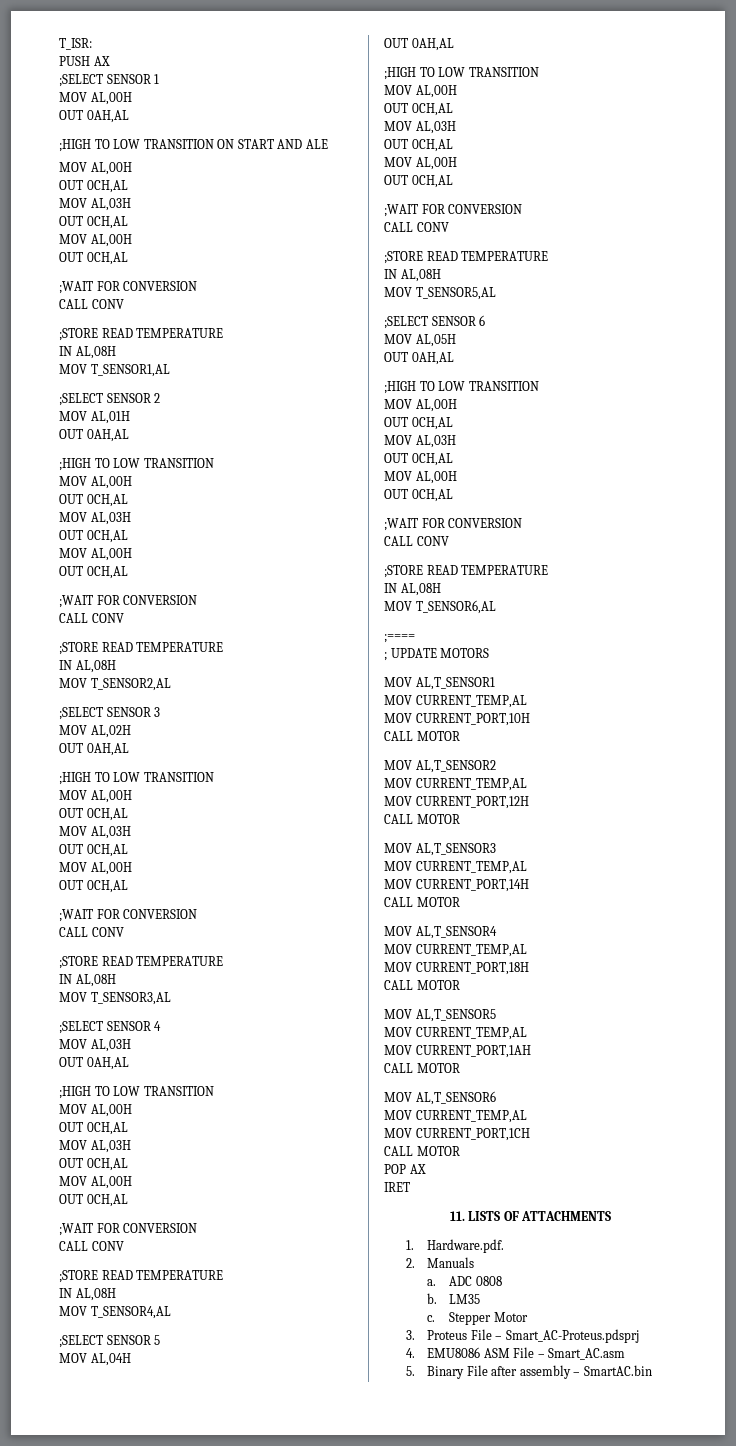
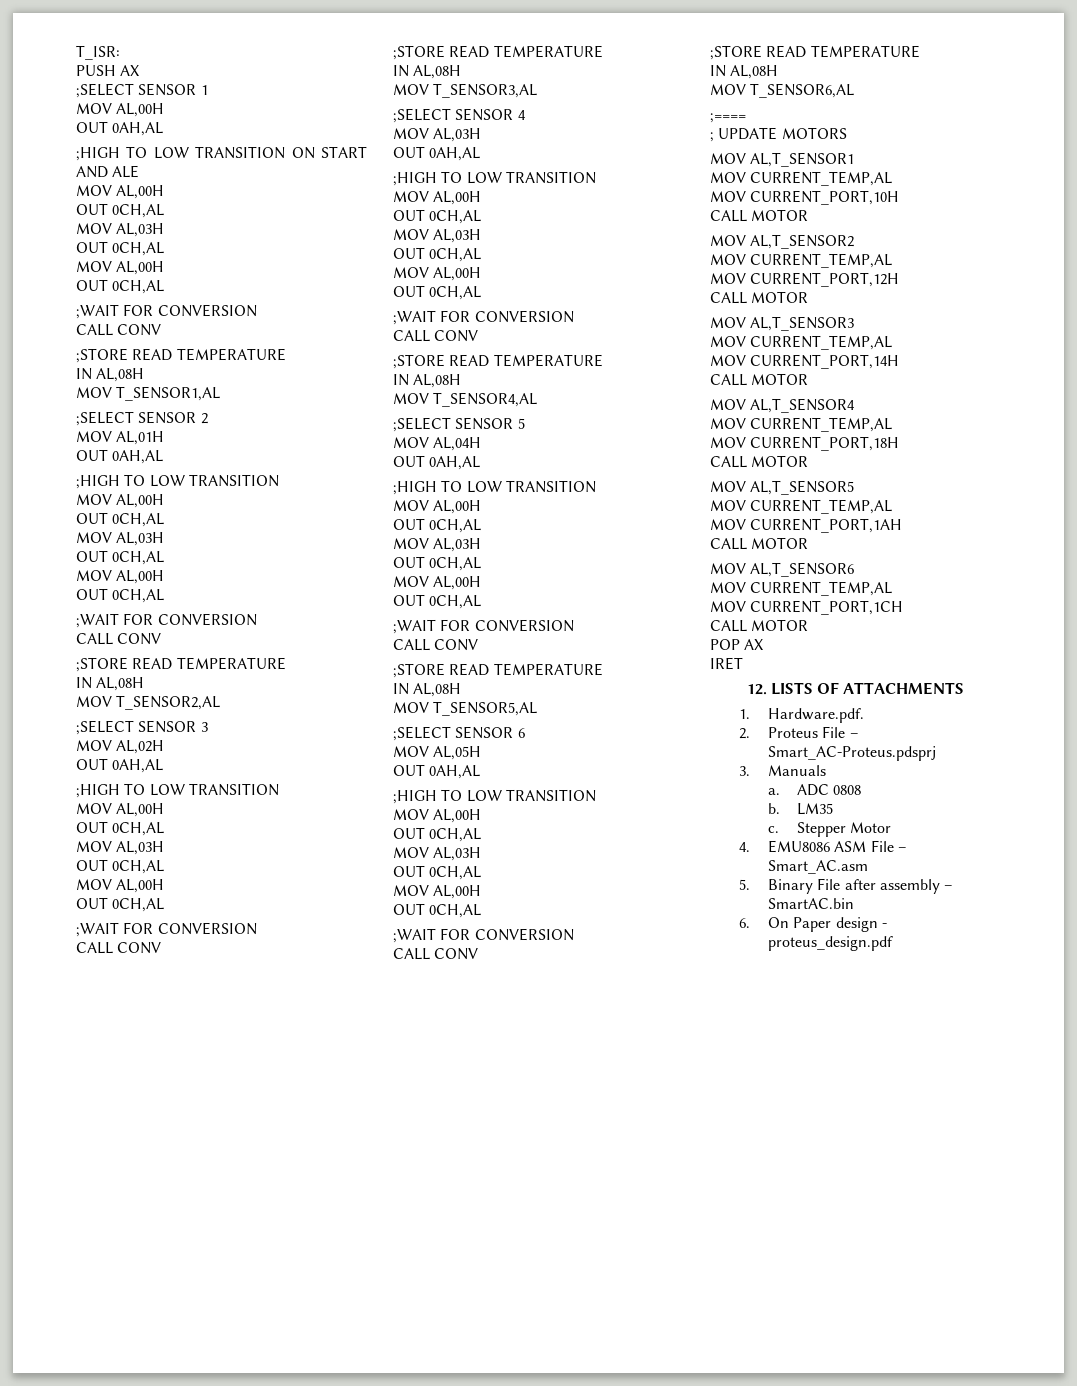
[449,1211,465,1221] 11. -> [746,684,767,695] 12.
(415, 1263) none -> [767,726,859,738] [767,746,936,761] [738,766,750,776] Proteus File – Smart_AC-Proteus.pdsprj // 3.
[405,1329,639,1343] // 3. Proteus File – Smart_AC-Proteus.pdsprj -> (892, 827) none
(652, 1370) none -> [738,917,887,932] [767,936,893,951] // 6. On Paper design - proteus_design.pdf

